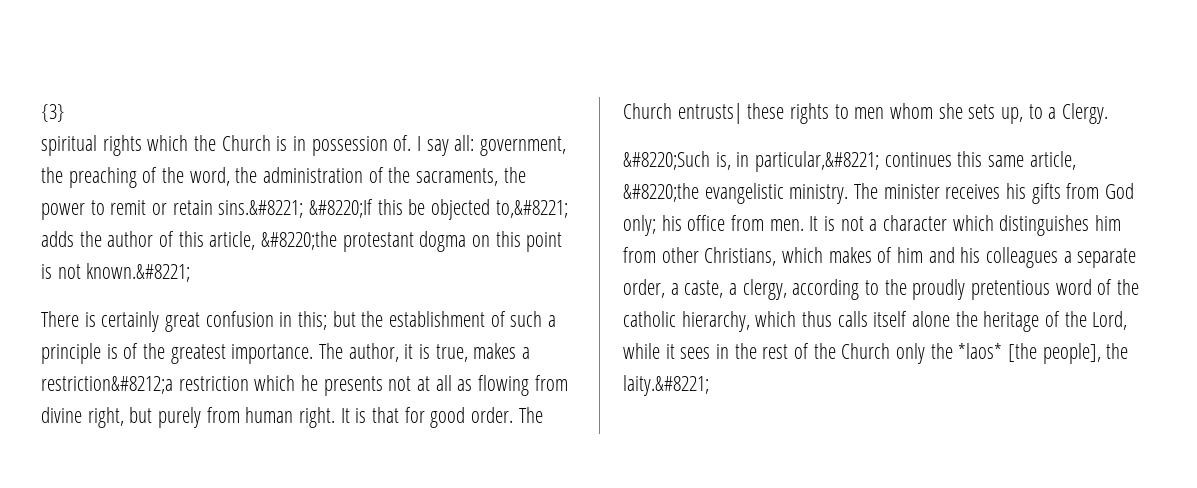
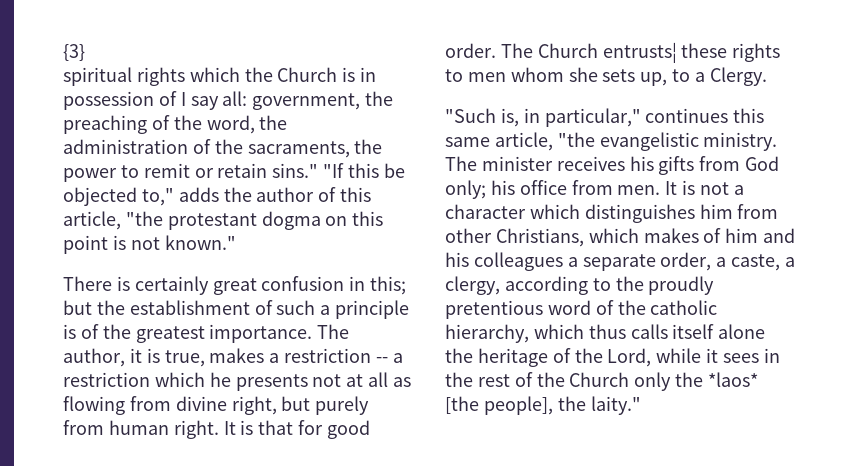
[393,135,412,151] of. -> [158,91,177,106] of
[218,199,374,218] sins.&#8221; &#8220;If -> [272,163,345,178] sins." "If
[495,200,568,218] to,&#8221; -> [141,188,174,206] to,"
[261,231,338,250] &#8220;the -> [125,211,163,226] "the
[86,263,191,282] known.&#8221; -> [164,235,236,250] known."
[41,376,173,394] restriction&#8212;a -> [284,348,403,363] restriction -- a
[677,103,742,124] entrusts| -> [602,42,677,63] entrusts¦
[623,151,710,170] &#8220;Such -> [445,108,496,123] "Such
[755,151,880,172] particular,&#8221; -> [544,108,641,127] particular,"
[623,183,699,202] &#8220;the -> [557,132,595,147] "the
[623,375,709,396] laity.&#8221; -> [590,396,641,415] laity."

